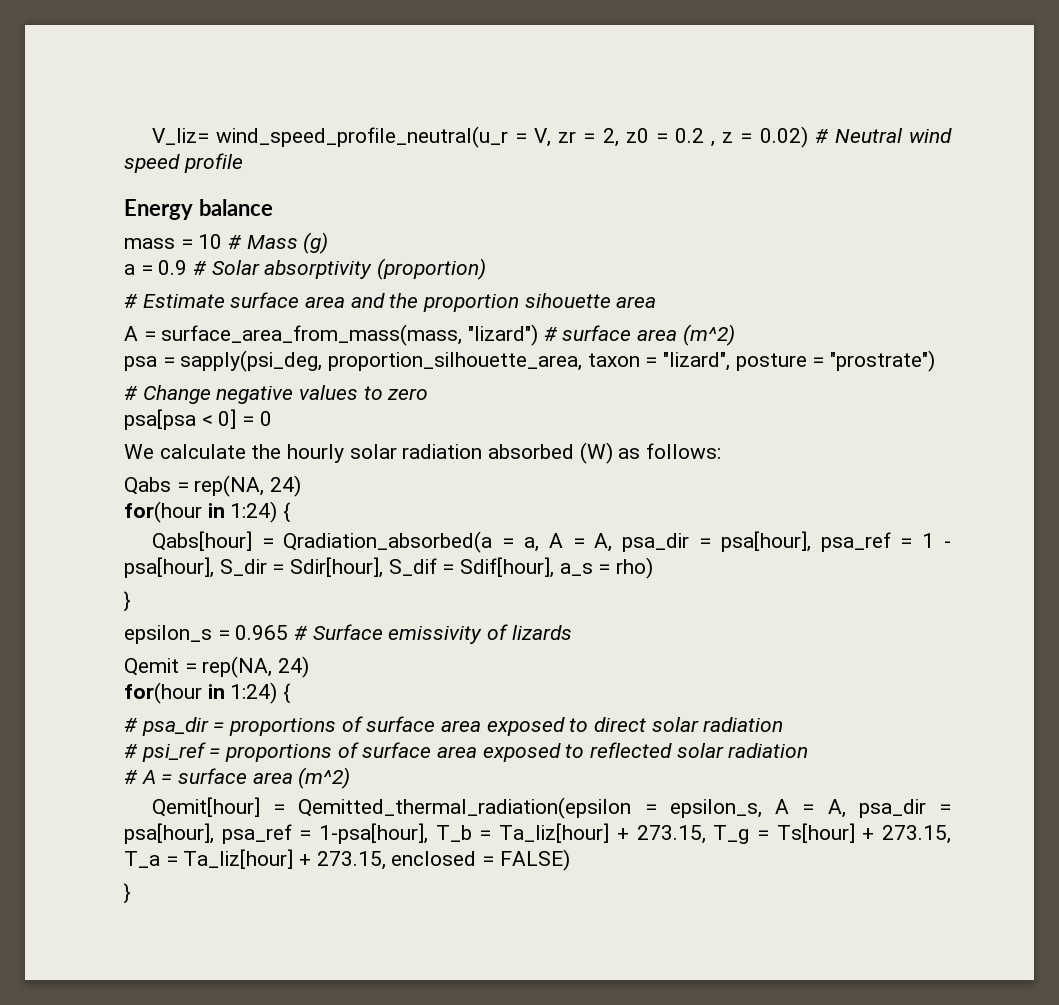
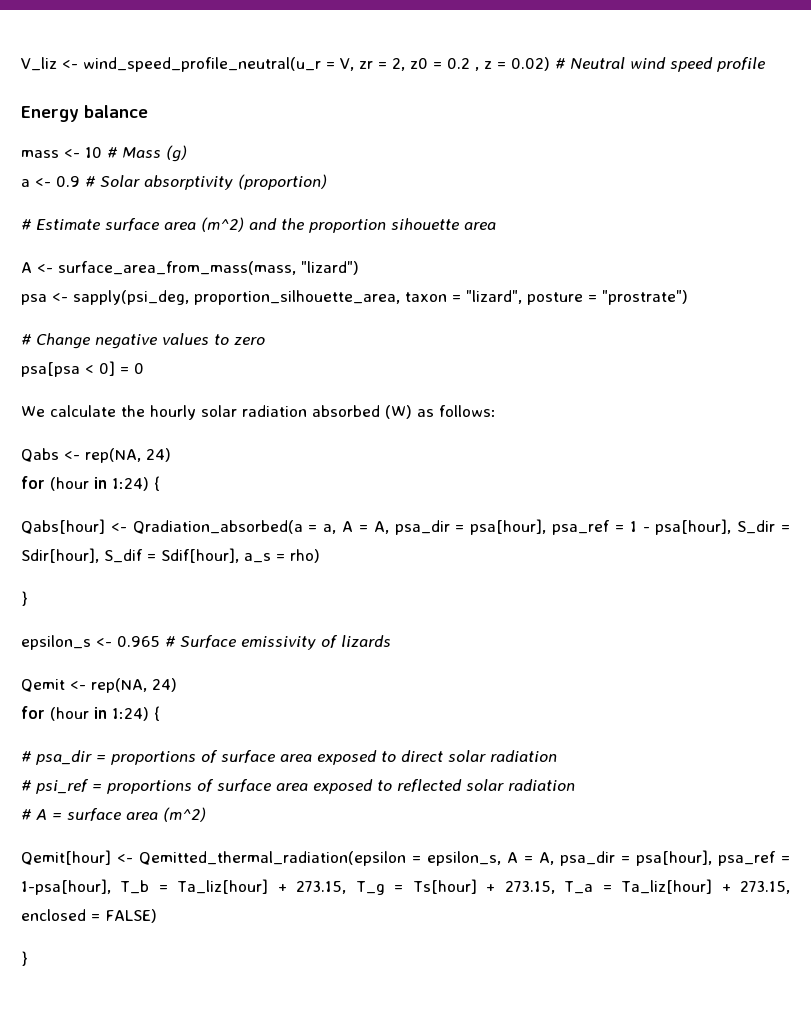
[151,128,209,145] V_liz= -> [21,57,78,71] V_liz <-
[180,239,193,249] = -> [64,149,80,158] <-
[140,265,153,275] = -> [35,178,51,187] <-
(346, 302) none -> [201,217,244,232] (m^2)
[143,331,156,341] = -> [37,264,53,273] <-
[543,324,735,346] # surface area (m^2) -> (359, 268) none
[162,357,175,367] = -> [52,293,68,302] <-
[176,475,302,497] [124,501,202,523] = rep(NA, 24) // for(hour -> [64,448,171,463] [21,476,89,491] <- rep(NA, 24) // for (hour
[261,538,274,548] = -> [110,523,127,532] <-
[217,630,230,640] = -> [96,638,112,647] <-
[184,656,310,678] [124,682,202,704] = rep(NA, 24) // for(hour -> [70,678,177,693] [21,706,89,721] <- rep(NA, 24) // for (hour
[273,804,286,814] = -> [117,854,133,863] <-

